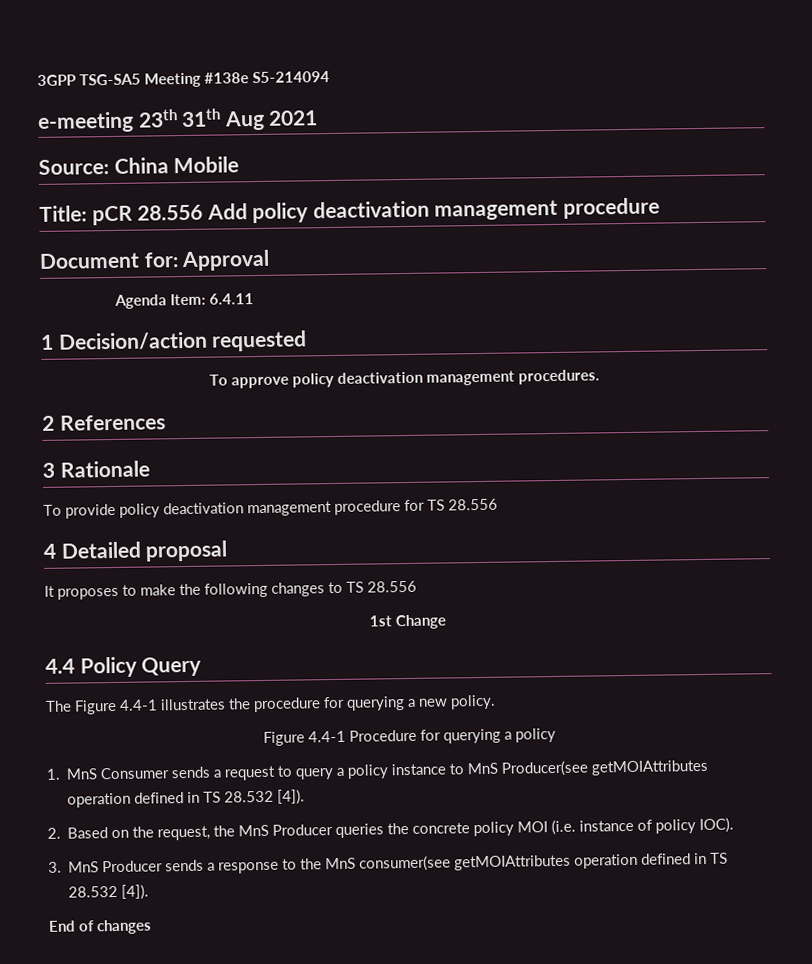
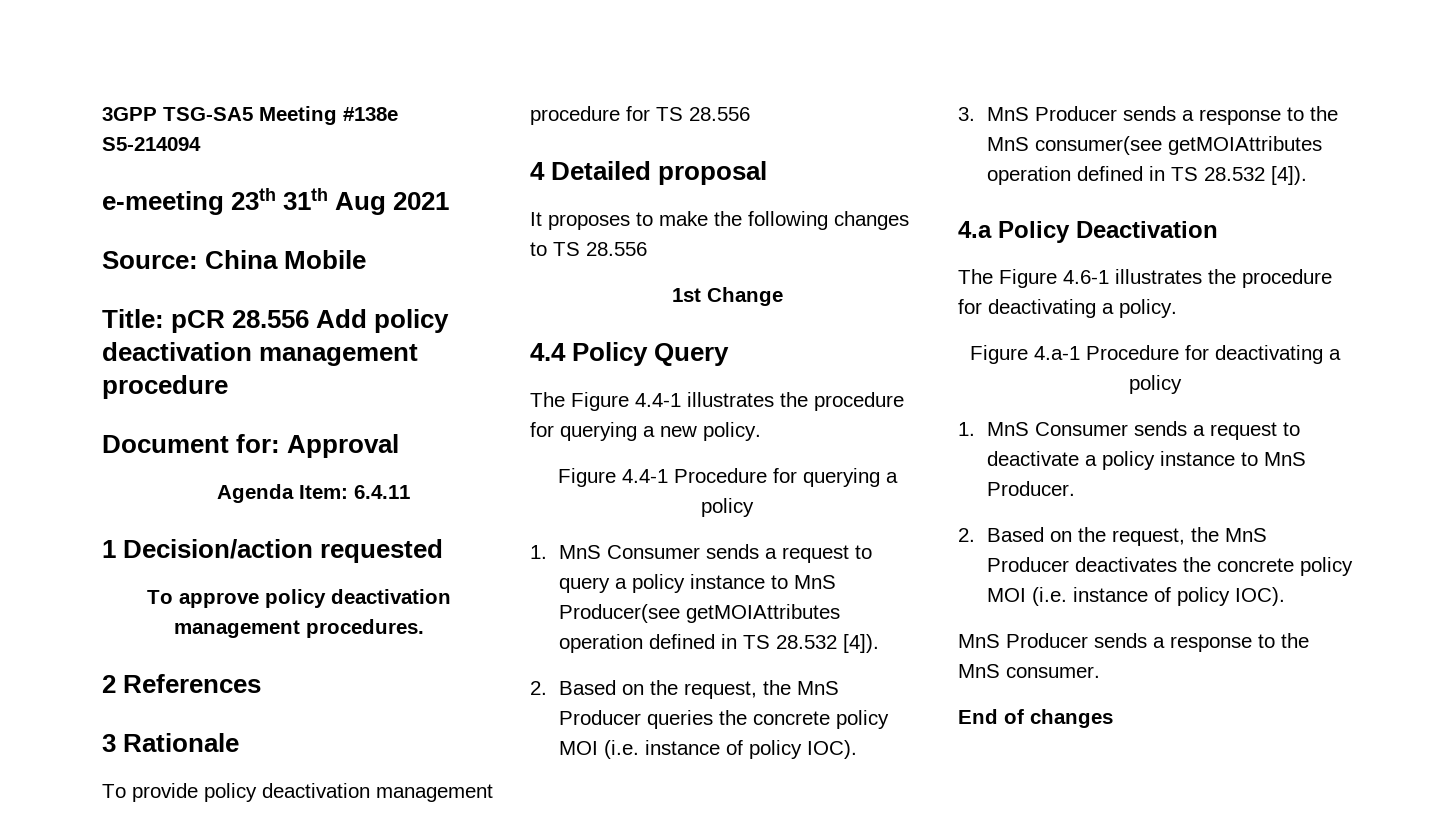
(150, 892) none -> [958,221,1218,243] [958,269,1332,288] [958,299,1177,318] [970,345,1341,364] [1129,375,1182,394] [958,421,1300,440] [986,451,1306,470] [986,481,1075,496] [958,527,1267,546] [986,557,1353,576] [986,587,1285,606] [958,633,1309,652] [958,664,1100,678] // 4.a Policy Deactivation // The Figure 4.6-1 illustrates the procedure for deactivating a policy. // Figure 4.a-1 Procedure for deactivating a policy // 1. MnS Consumer sends a request to deactivate a policy instance to MnS Producer. // 2. Based on the request, the MnS Producer deactivates the concrete policy MOI (i.e. instance of policy IOC). // MnS Producer sends a response to the MnS consumer.

